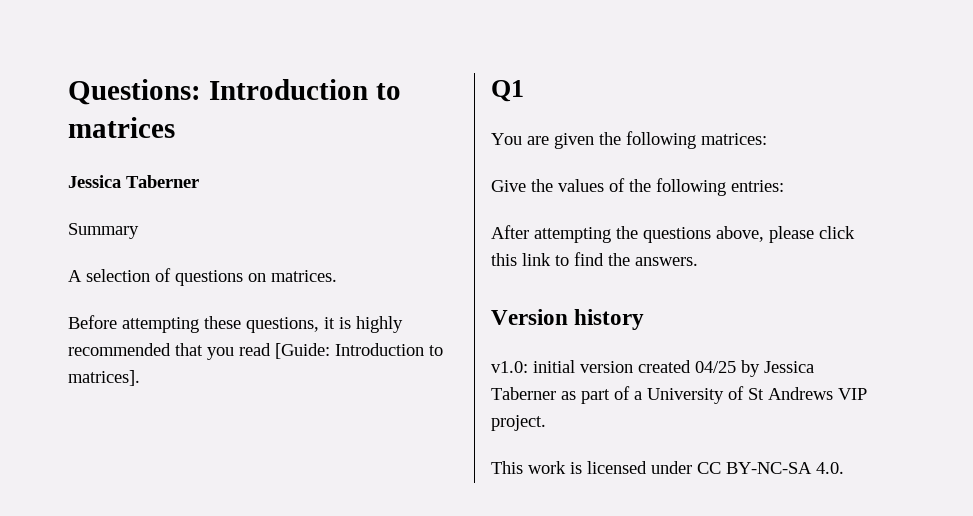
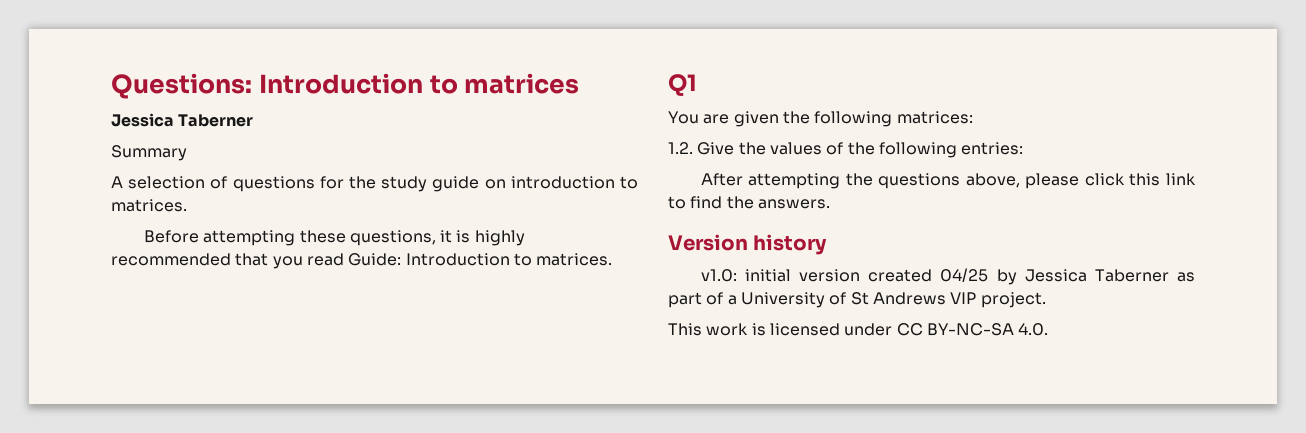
[248,273,266,282] on -> [319,176,638,192] for the study guide on introduction to
[275,343,443,359] [68,370,140,386] [Guide: Introduction to matrices]. -> [348,253,613,266] Guide: Introduction to matrices.
(767, 139) none -> [668,142,693,154] 1.2.

